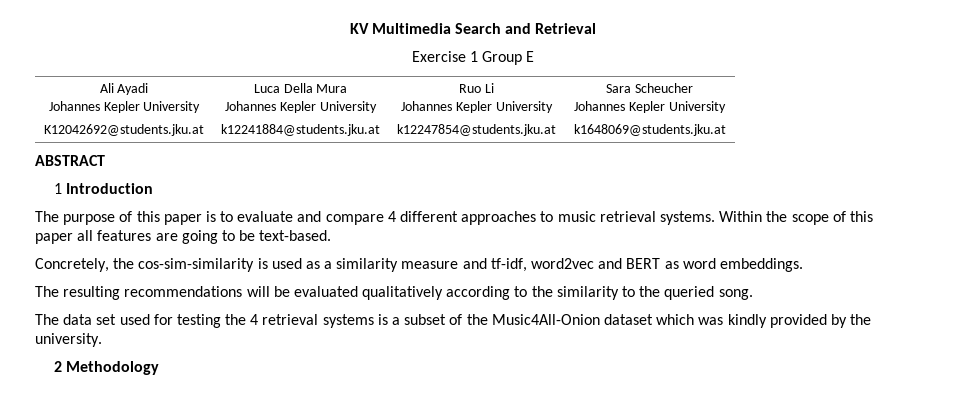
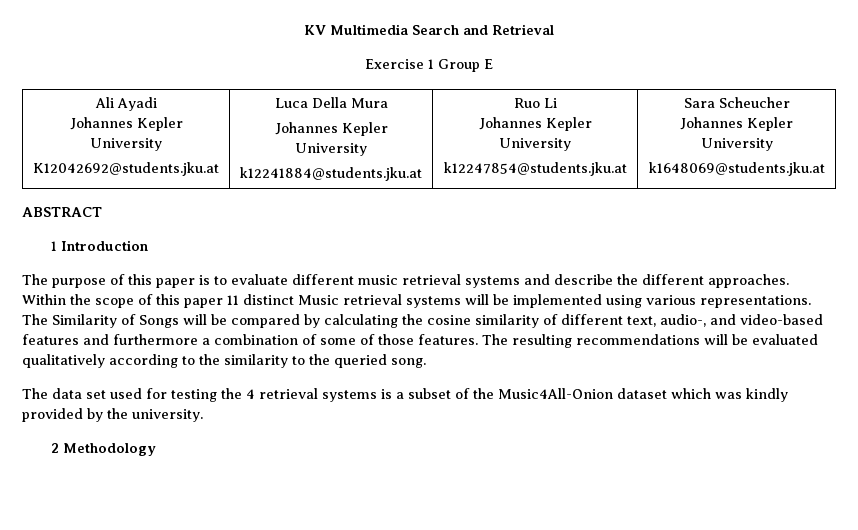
[297,211,715,225] and compare 4 different approaches to music retrieval systems. -> [292,274,789,288] different music retrieval systems and describe the different approaches.
[77,230,332,244] [35,258,803,272] all features are going to be text-based. // Concretely, the cos-sim-similarity is used as a similarity measure and tf-idf, word2vec and BERT as word embeddings. // -> [227,294,811,308] [22,314,823,328] [22,334,478,345] 11 distinct Music retrieval systems will be implemented using various representations. The Similarity of Songs will be compared by calculating the cosine similarity of different text, audio-, and video-based features and furthermore a combination of some of those features.

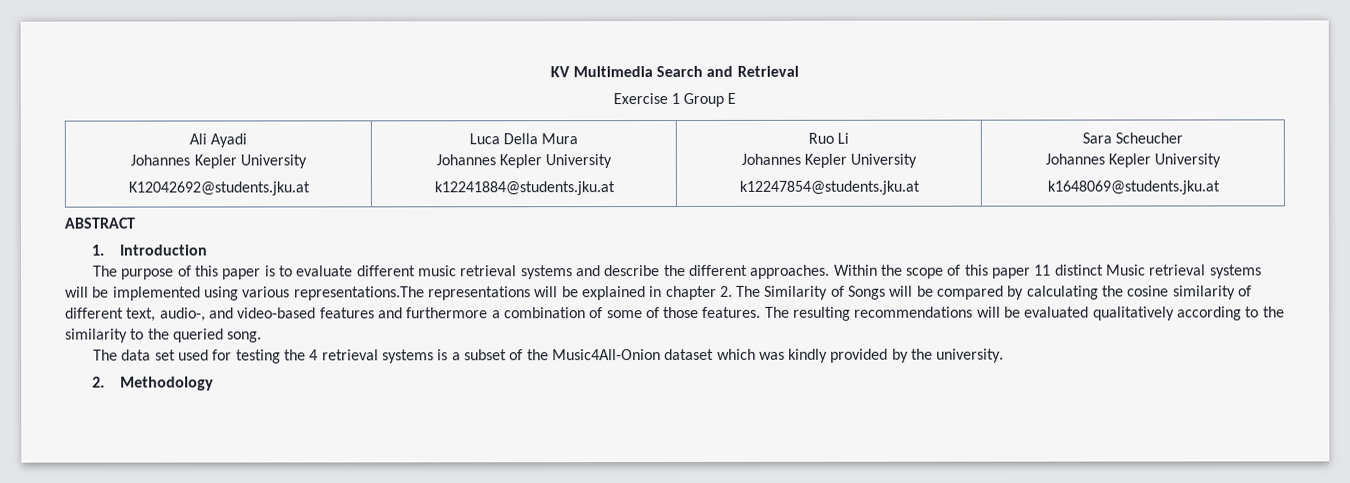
[50,241,57,251] 1 -> [92,244,106,256] 1.
[700,295,811,308] representations. -> [293,285,733,301] representations.The representations will be explained in chapter 2.
[50,443,59,453] 2 -> [92,376,106,388] 2.

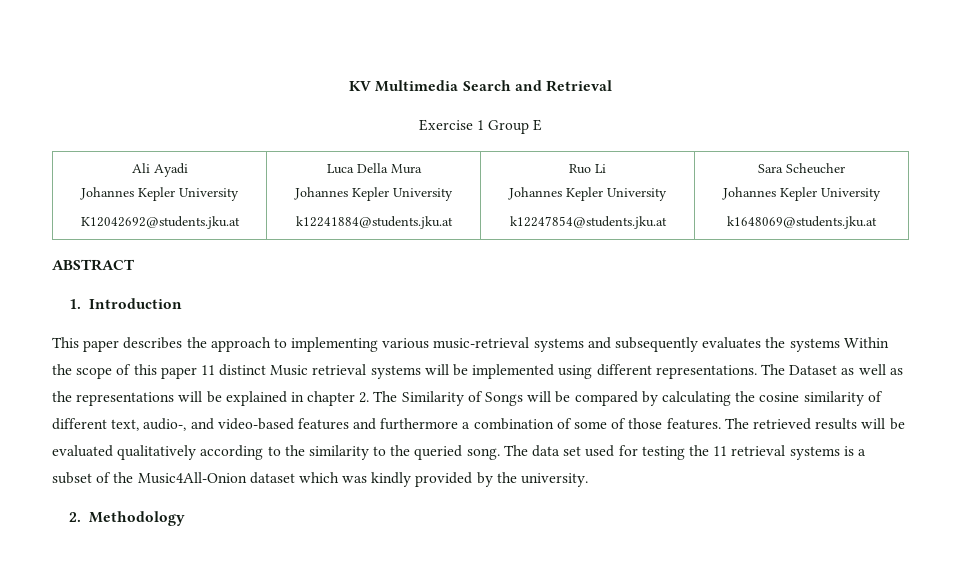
[93,264,831,280] The purpose of this paper is to evaluate different music retrieval systems and describe the different approaches. -> [52,337,840,352] This paper describes the approach to implementing various music-retrieval systems and subsequently evaluates the systems
[242,286,425,301] various representations.The -> [596,364,903,379] [52,391,72,402] different representations. The Dataset as well as the
[793,306,974,321] resulting recommendations -> [752,418,858,430] retrieved results
(263, 337) // -> (500, 454) none
[309,349,319,361] 4 -> [713,446,728,456] 11

